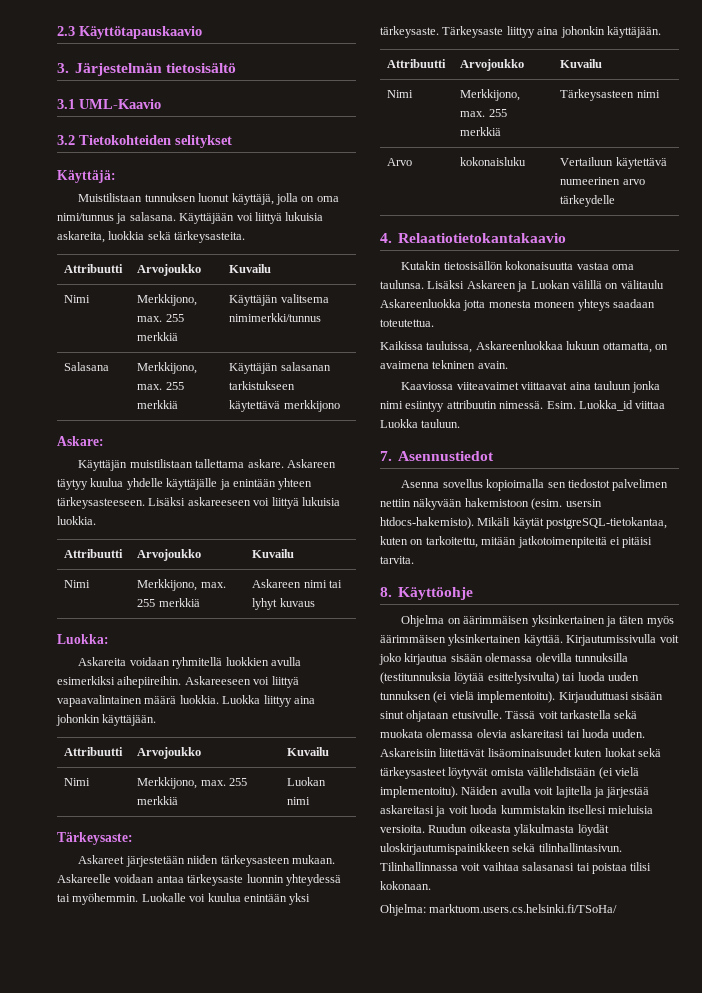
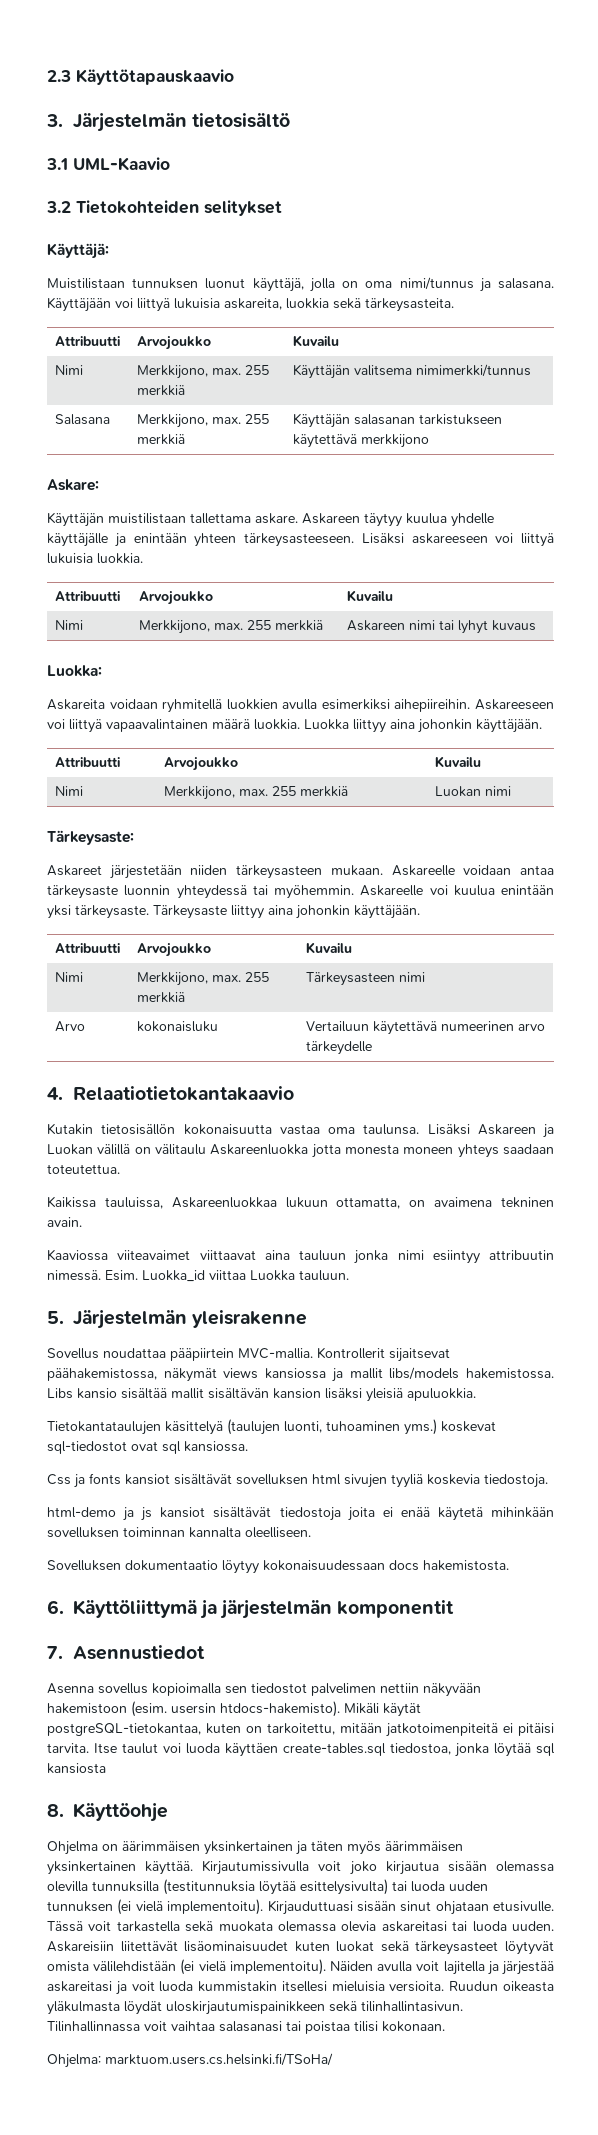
[141,893,186,902] Luokalle -> [360,885,424,896] Askareelle
(461, 423) none -> [47,1310,307,1329] [47,1347,450,1362] [47,1367,554,1382] [47,1388,476,1402] [47,1419,496,1435] [47,1441,248,1454] [47,1473,548,1488] [47,1507,555,1521] [47,1527,311,1538] [47,1560,509,1574] [47,1600,455,1619] // 5. Järjestelmän yleisrakenne // Sovellus noudattaa pääpiirtein MVC-mallia. Kontrollerit sijaitsevat päähakemistossa, näkymät views kansiossa ja mallit libs/models hakemistossa. Libs kansio sisältää mallit sisältävän kansion lisäksi yleisiä apuluokkia. // Tietokantataulujen käsittelyä (taulujen luonti, tuhoaminen yms.) koskevat sql-tiedostot ovat sql kansiossa. // Css ja fonts kansiot sisältävät sovelluksen html sivujen tyyliä koskevia tiedostoja. // html-demo ja js kansiot sisältävät tiedostoja joita ei enää käytetä mihinkään sovelluksen toiminnan kannalta oleelliseen. // Sovelluksen dokumentaatio löytyy kokonaisuudessaan docs hakemistosta. // 6. Käyttöliittymä ja järjestelmän komponentit
(414, 560) none -> [94,1743,555,1757] [47,1763,106,1774] Itse taulut voi luoda käyttäen create-tables.sql tiedostoa, jonka löytää sql kansiosta

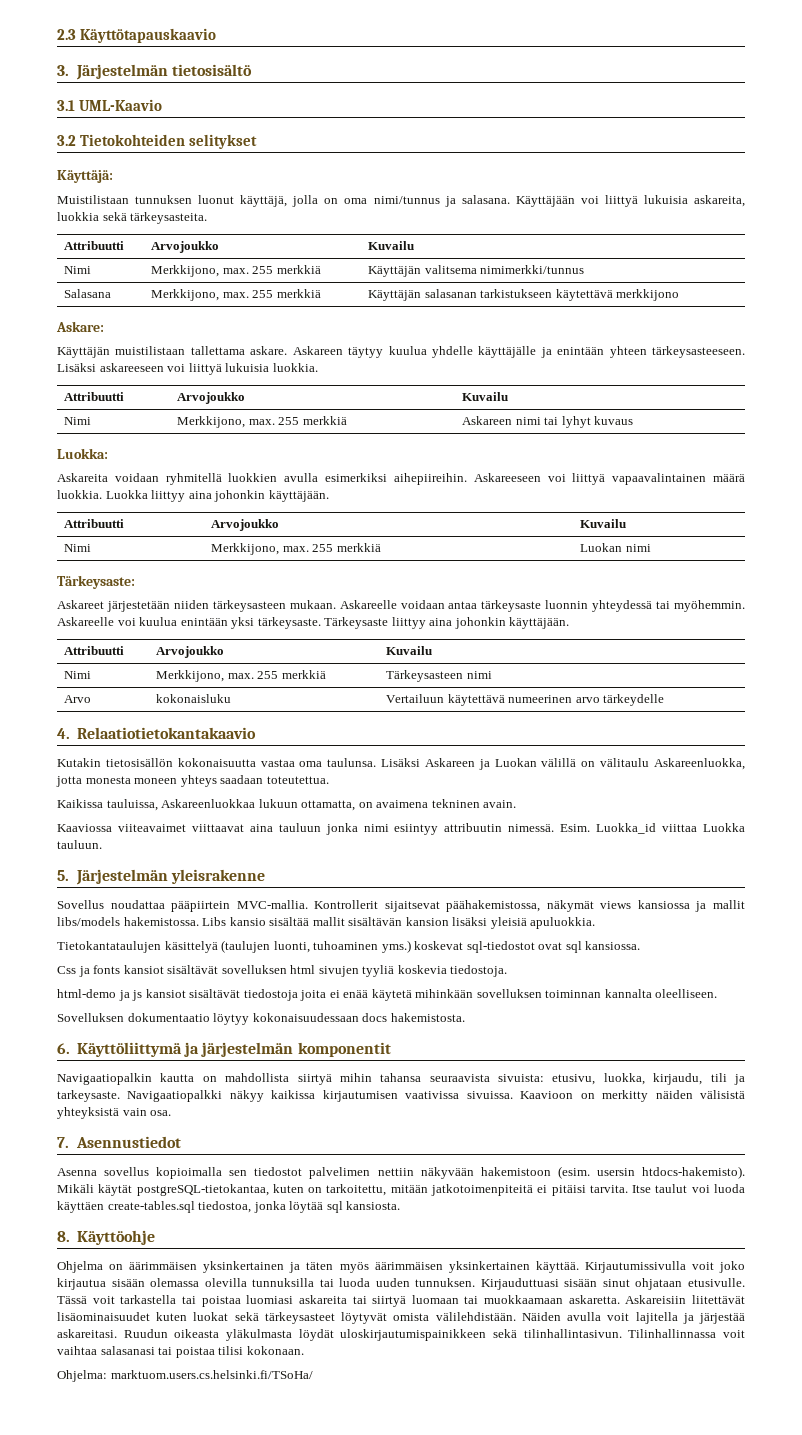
[210,1144,309,1155] Askareenluokka -> [654,758,745,770] Askareenluokka,
(455, 1609) none -> [57,1073,745,1085] [57,1090,745,1102] [57,1107,172,1119] // Navigaatiopalkin kautta on mahdollista siirtyä mihin tahansa seuraavista sivuista: etusivu, luokka, kirjaudu, tili ja tarkeysaste. Navigaatiopalkki näkyy kaikissa kirjautumisen vaativissa sivuissa. Kaavioon on merkitty näiden välisistä yhteyksistä vain osa.
[47,1763,106,1774] kansiosta -> [346,1201,401,1210] kansiosta.
[163,1879,488,1895] [47,1899,264,1915] (testitunnuksia löytää esittelysivulta) tai luoda uuden tunnuksen (ei vielä implementoitu). -> [319,1278,476,1287] tai luoda uuden tunnuksen.
[185,1921,554,1932] sekä muokata olemassa olevia askareitasi tai luoda uuden. -> [181,1295,620,1307] tai poistaa luomiasi askareita tai siirtyä luomaan tai muokkaamaan askaretta.
[93,1959,326,1975] välilehdistään (ei vielä implementoitu). -> [435,1312,516,1321] välilehdistään.
[47,1981,445,1995] askareitasi ja voit luoda kummistakin itsellesi mieluisia versioita. -> [57,1329,117,1338] askareitasi.

